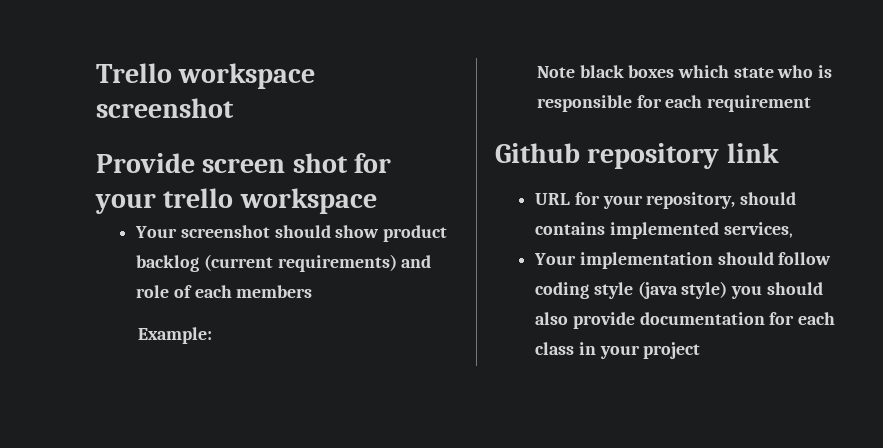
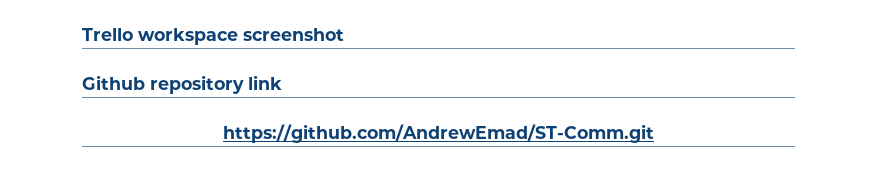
[96,153,392,173] [95,188,377,214] [135,225,448,242] [136,254,432,272] [136,285,313,298] [137,327,212,344] [536,65,833,78] [536,95,811,112] [495,143,779,169] [535,192,797,209] [535,222,793,239] [534,252,832,269] [535,281,823,299] [535,312,836,329] [535,342,701,359] Provide screen shot for your trello workspace // Your screenshot should show product backlog (current requirements) and role of each members // Example: // Note black boxes which state who is responsible for each requirement // Github repository link // URL for your repository, should contains implemented services, // Your implementation should follow coding style (java style) you should also provide documentation for each class in your project -> [82,75,282,94] [223,124,654,143] Github repository link // https://github.com/AndrewEmad/ST-Comm.git

